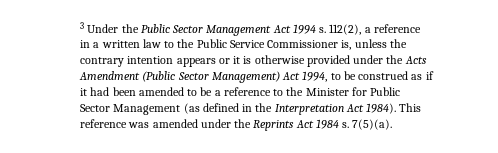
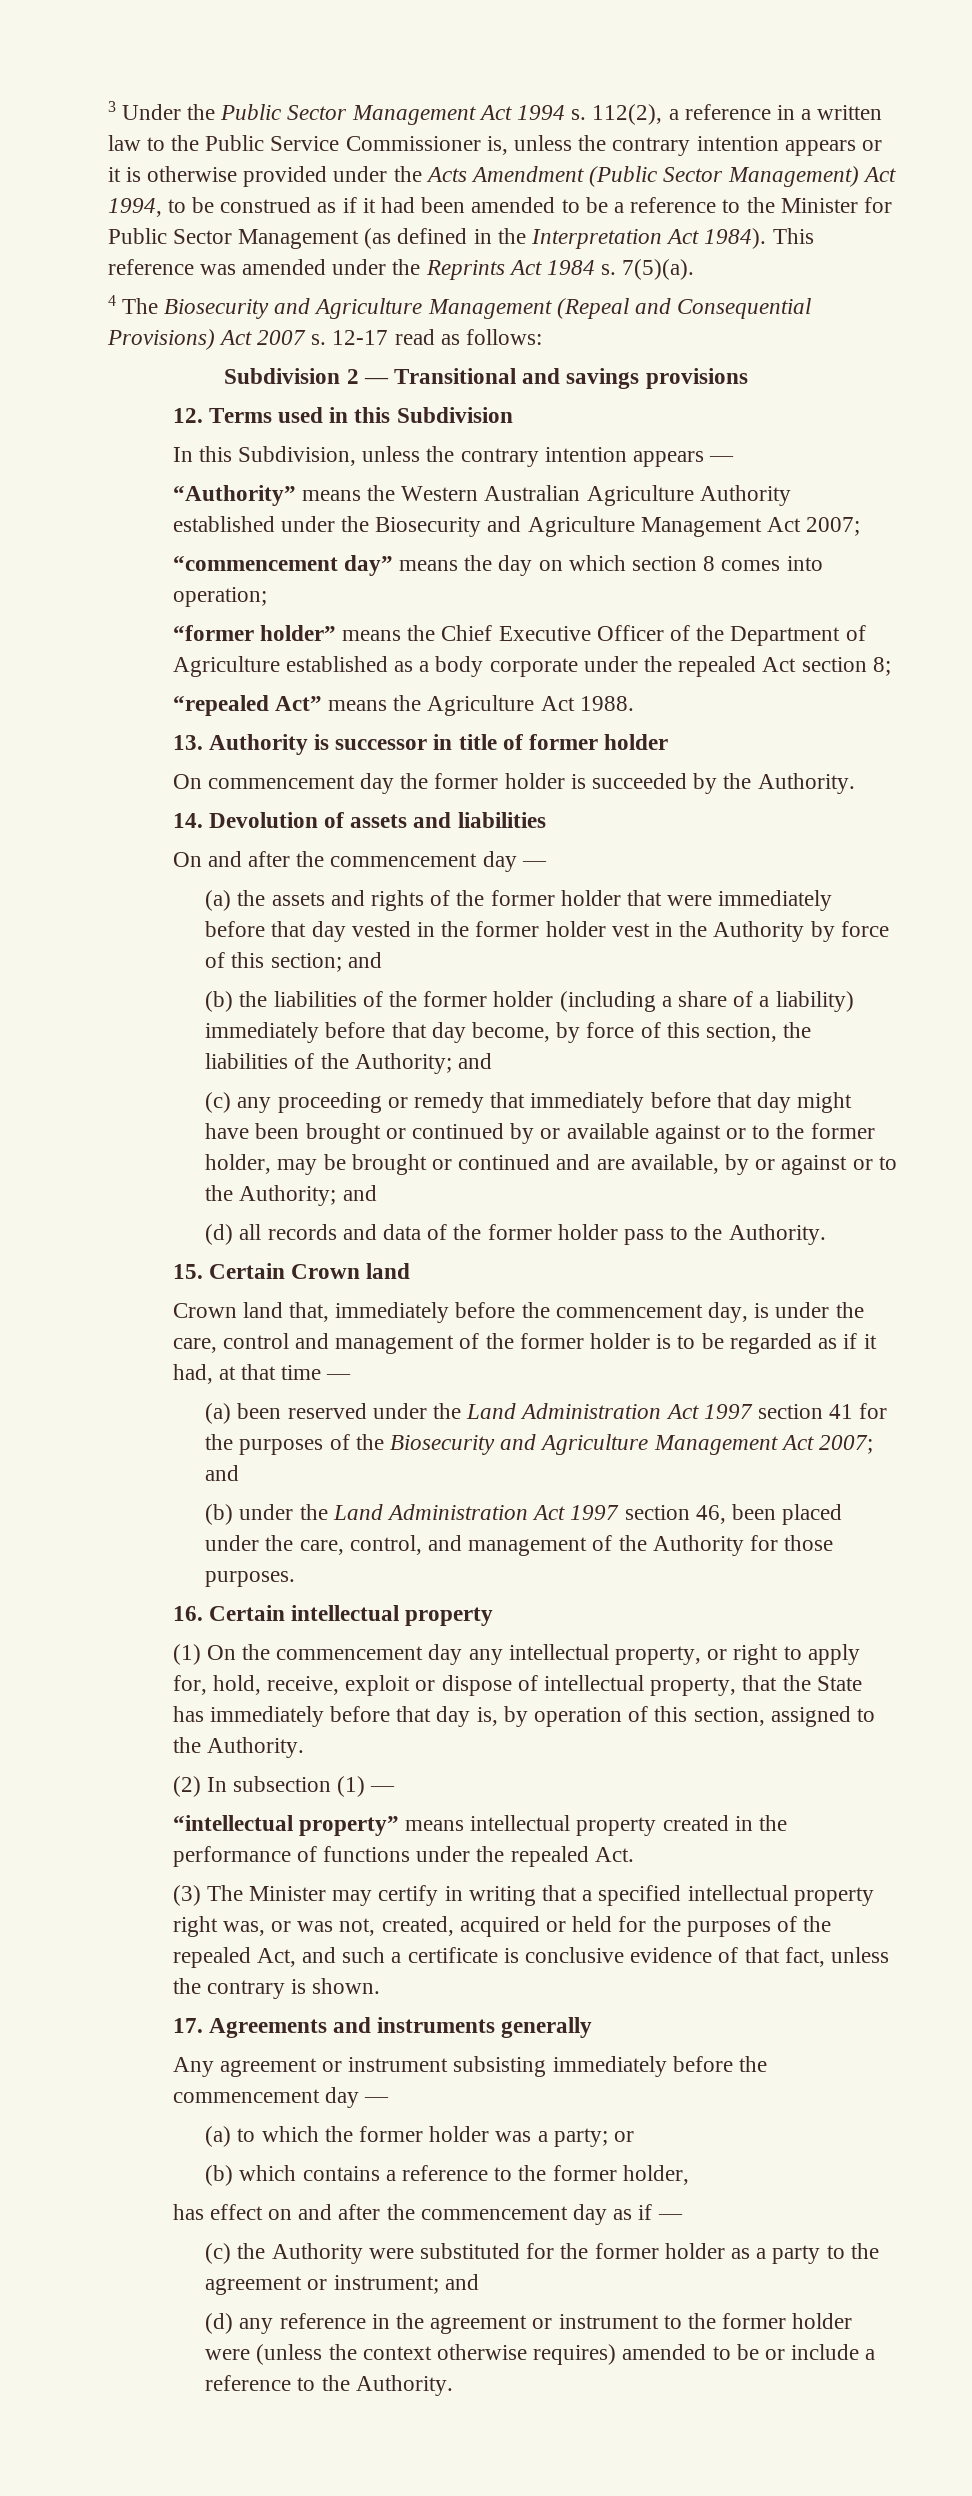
(393, 124) none -> [107,295,812,319] [106,329,542,350] [224,368,748,389] [172,407,513,423] [172,446,735,467] [172,485,791,506] [172,516,861,537] [172,555,823,576] [172,587,267,607] [172,625,866,646] [172,656,891,677] [172,695,634,716] [172,734,669,755] [172,773,855,794] [172,812,546,828] [172,851,547,872] [205,890,833,911] [205,921,889,942] [205,952,382,972] [205,991,854,1012] [205,1022,812,1043] [205,1053,492,1074] [205,1092,853,1113] [205,1123,875,1144] [205,1154,897,1175] [205,1185,377,1206] [205,1224,826,1245] [172,1263,411,1279] [172,1302,864,1323] [172,1333,877,1354] [172,1364,352,1384] [205,1403,888,1424] [205,1434,873,1455] [205,1465,240,1481] [205,1504,843,1525] [205,1535,834,1556] [205,1571,296,1587] [172,1605,494,1626] [172,1644,860,1665] [172,1675,862,1696] [172,1706,876,1727] [172,1737,304,1758] [172,1776,396,1797] [172,1815,788,1836] [172,1846,634,1867] [172,1885,874,1906] [172,1916,832,1937] [172,1947,890,1968] [172,1978,381,1999] [172,2017,593,2038] [172,2056,768,2077] [172,2087,390,2108] [205,2126,634,2147] [205,2165,689,2186] [172,2204,683,2225] [205,2243,879,2264] [205,2274,479,2295] [205,2313,853,2334] [205,2344,876,2365] [205,2375,453,2396] // 4 The Biosecurity and Agriculture Management (Repeal and Consequential Provisions) Act 2007 s. 12-17 read as follows: // Subdivision 2 — Transitional and savings provisions // 12. Terms used in this Subdivision // In this Subdivision, unless the contrary intention appears — // “Authority” means the Western Australian Agriculture Authority established under the Biosecurity and Agriculture Management Act 2007; // “commencement day” means the day on which section 8 comes into operation; // “former holder” means the Chief Executive Officer of the Department of Agriculture established as a body corporate under the repealed Act section 8; // “repealed Act” means the Agriculture Act 1988. // 13. Authority is successor in title of former holder // On commencement day the former holder is succeeded by the Authority. // 14. Devolution of assets and liabilities // On and after the commencement day — // (a) the assets and rights of the former holder that were immediately before that day vested in the former holder vest in the Authority by force of this section; and // (b) the liabilities of the former holder (including a share of a liability) immediately before that day become, by force of this section, the liabilities of the Authority; and // (c) any proceeding or remedy that immediately before that day might have been brought or continued by or available against or to the former holder, may be brought or continued and are available, by or against or to the Authority; and // (d) all records and data of the former holder pass to the Authority. // 15. Certain Crown land // Crown land that, immediately before the commencement day, is under the care, control and management of the former holder is to be regarded as if it had, at that time — // (a) been reserved under the Land Administration Act 1997 section 41 for the purposes of the Biosecurity and Agriculture Management Act 2007; and // (b) under the Land Administration Act 1997 section 46, been placed under the care, control, and management of the Authority for those purposes. // 16. Certain intellectual property // (1) On the commencement day any intellectual property, or right to apply for, hold, receive, exploit or dispose of intellectual property, that the State has immediately before that day is, by operation of this section, assigned to the Authority. // (2) In subsection (1) — // “intellectual property” means intellectual property created in the performance of functions under the repealed Act. // (3) The Minister may certify in writing that a specified intellectual property right was, or was not, created, acquired or held for the purposes of the repealed Act, and such a certificate is conclusive evidence of that fact, unless the contrary is shown. // 17. Agreements and instruments generally // Any agreement or instrument subsisting immediately before the commencement day — // (a) to which the former holder was a party; or // (b) which contains a reference to the former holder, // has effect on and after the commencement day as if — // (c) the Authority were substituted for the former holder as a party to the agreement or instrument; and // (d) any reference in the agreement or instrument to the former holder were (unless the context otherwise requires) amended to be or include a reference to the Authority.

